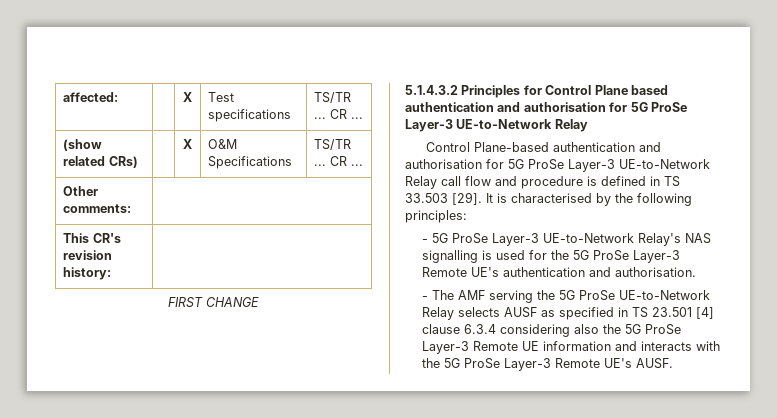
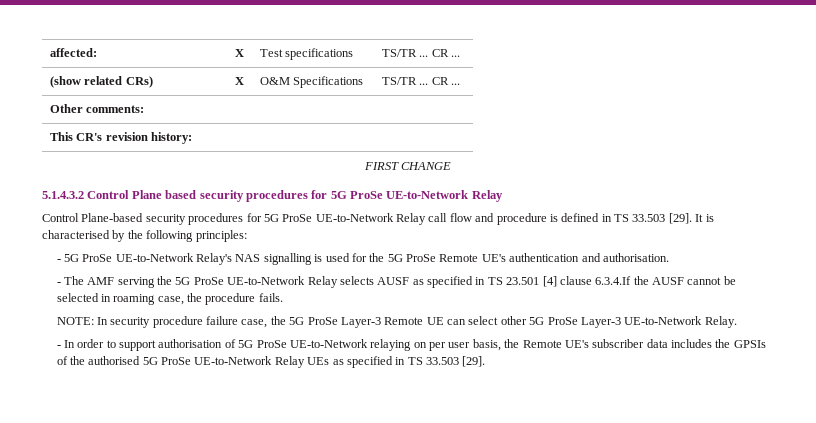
[461,85,542,98] Principles for -> (84, 195) none
[405,102,687,112] [405,119,453,132] authentication and authorisation for 5G ProSe Layer-3 -> [199,190,383,202] security procedures for 5G ProSe
[553,142,662,152] [405,159,615,172] authentication and authorisation for 5G ProSe Layer-3 -> [145,213,313,225] security procedures for 5G ProSe
[492,233,540,246] Layer-3 -> (113, 258) none
[633,250,681,263] Layer-3 -> (437, 258) none
[464,324,600,337] 6.3.4 considering also -> [595,276,736,285] [56,293,283,305] [56,316,268,328] 6.3.4.If the AUSF cannot be selected in roaming case, the procedure fails. // NOTE: In security procedure failure case,
[543,341,721,351] [422,358,674,371] information and interacts with the 5G ProSe Layer-3 Remote UE's AUSF. -> [447,316,737,328] [56,339,766,351] [56,356,486,368] can select other 5G ProSe Layer-3 UE-to-Network Relay. // - In order to support authorisation of 5G ProSe UE-to-Network relaying on per user basis, the Remote UE's subscriber data includes the GPSIs of the authorised 5G ProSe UE-to-Network Relay UEs as specified in TS 33.503 [29].

